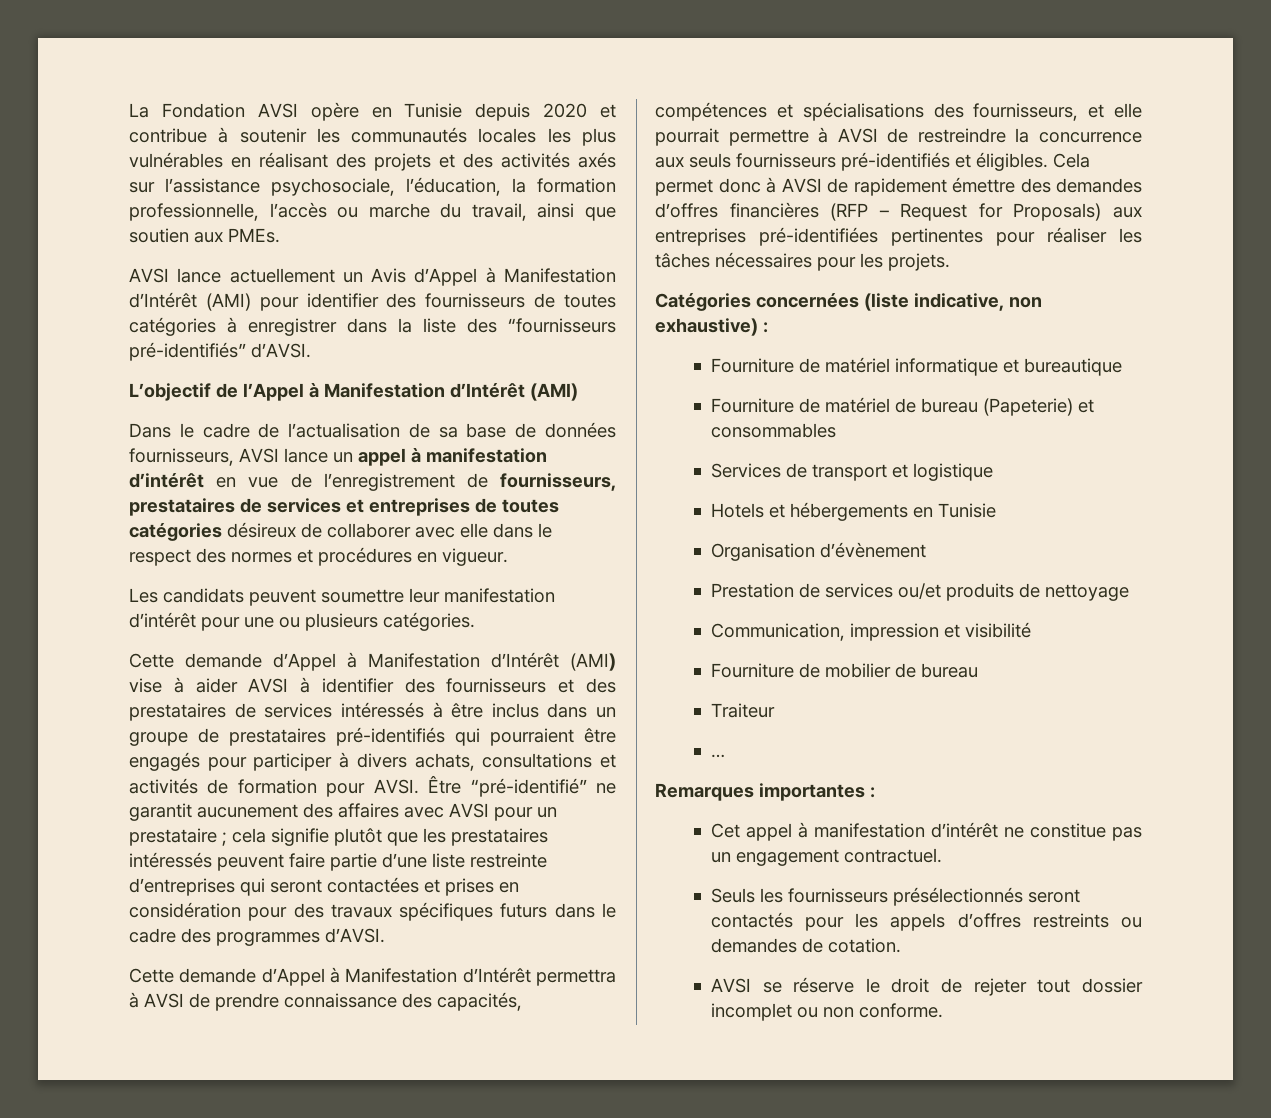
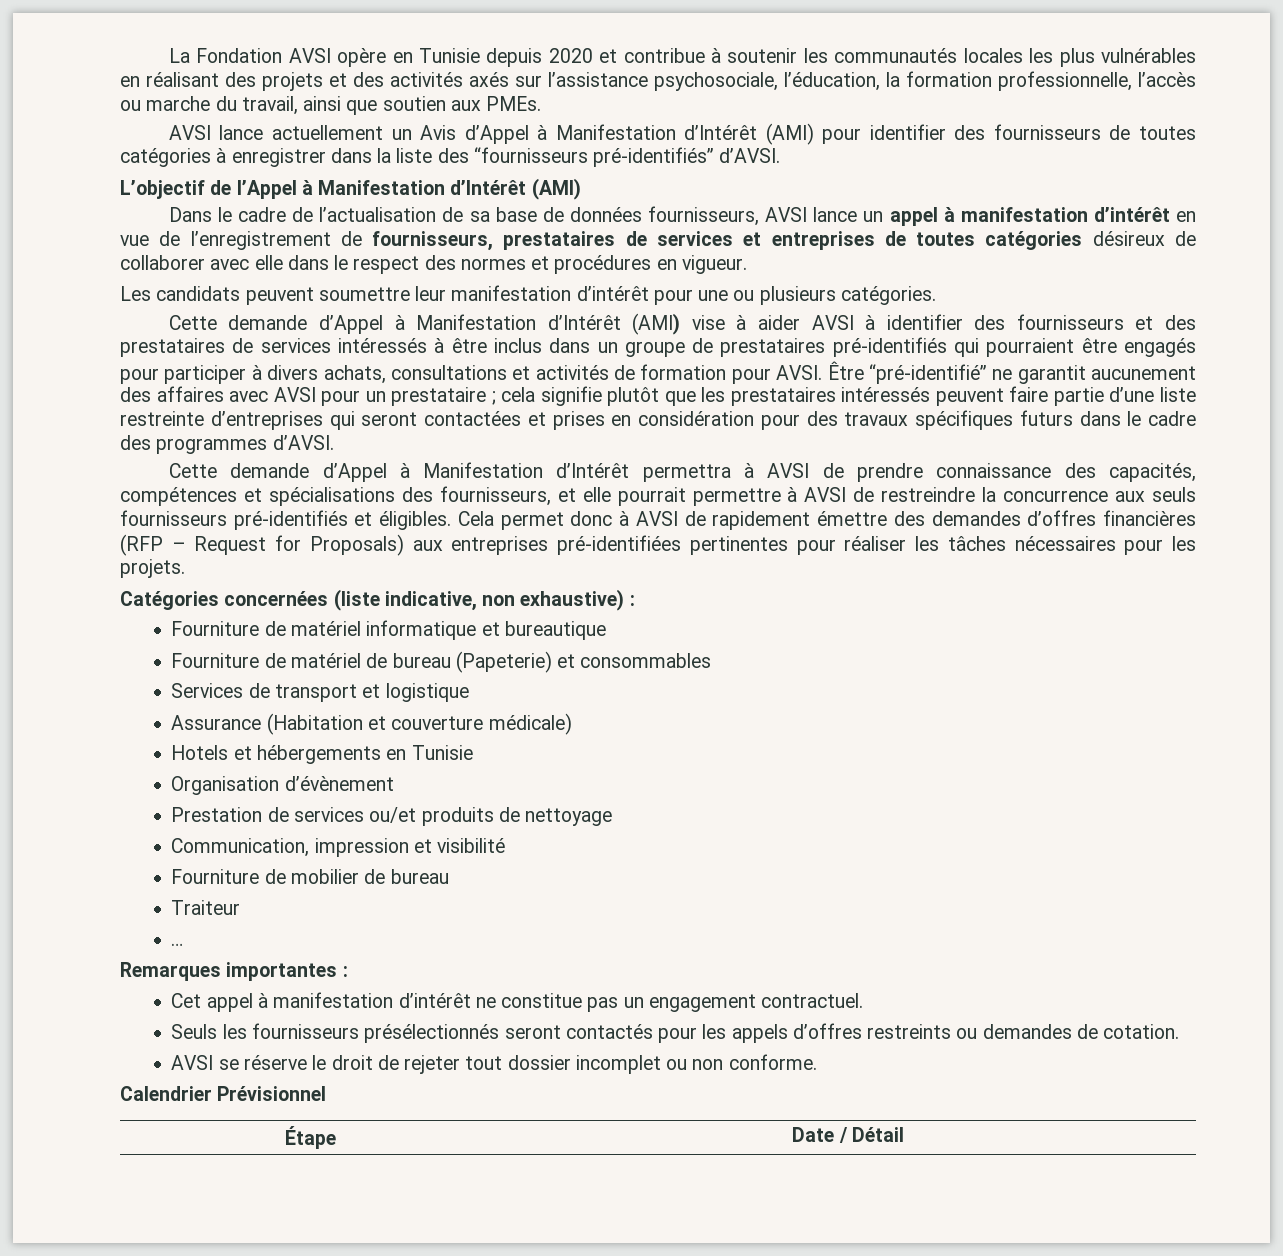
(993, 472) none -> [171,713,572,735] // Assurance (Habitation et couverture médicale)
(943, 1010) none -> [120,1086,327,1101] [285,1126,336,1149] [792,1127,904,1143] // Calendrier Prévisionnel // Étape | Date / Détail

